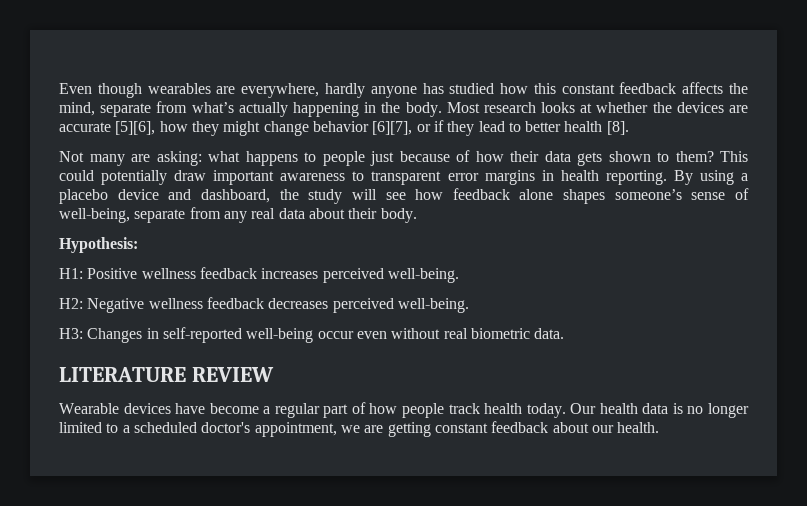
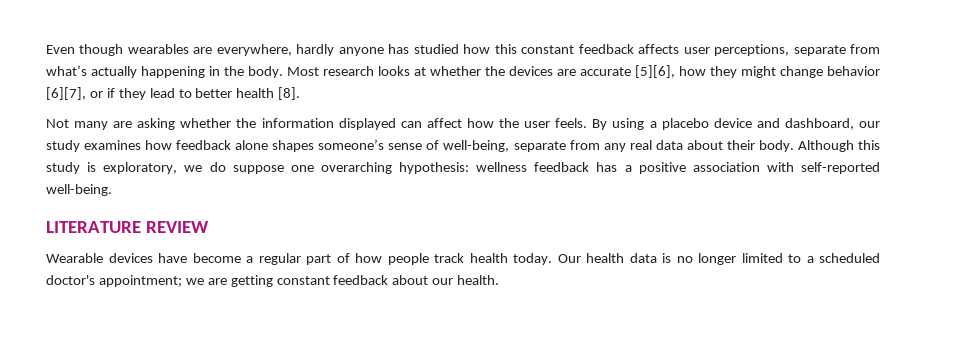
[729,83,749,94] [59,102,95,116] the mind, -> [683,44,790,56] user perceptions,
[156,150,748,166] [59,170,667,185] asking: what happens to people just because of how their data gets shown to them? This could potentially draw important awareness to transparent error margins in health reporting. -> [137,118,588,130] asking whether the information displayed can affect how the user feels.
[279,189,406,204] the study will see -> [858,121,880,128] [46,140,142,152] our study examines
[59,237,138,253] [59,267,459,283] [59,297,469,313] [59,327,565,343] // Hypothesis: // H1: Positive wellness feedback increases perceived well-being. // H2: Negative wellness feedback decreases perceived well-being. // H3: Changes in self-reported well-being occur even without real biometric data. -> [797,140,881,152] [46,162,880,174] [46,184,112,196] Although this study is exploratory, we do suppose one overarching hypothesis: wellness feedback has a positive association with self-reported well-being.
[254,422,337,437] appointment, -> [98,275,182,287] appointment;

